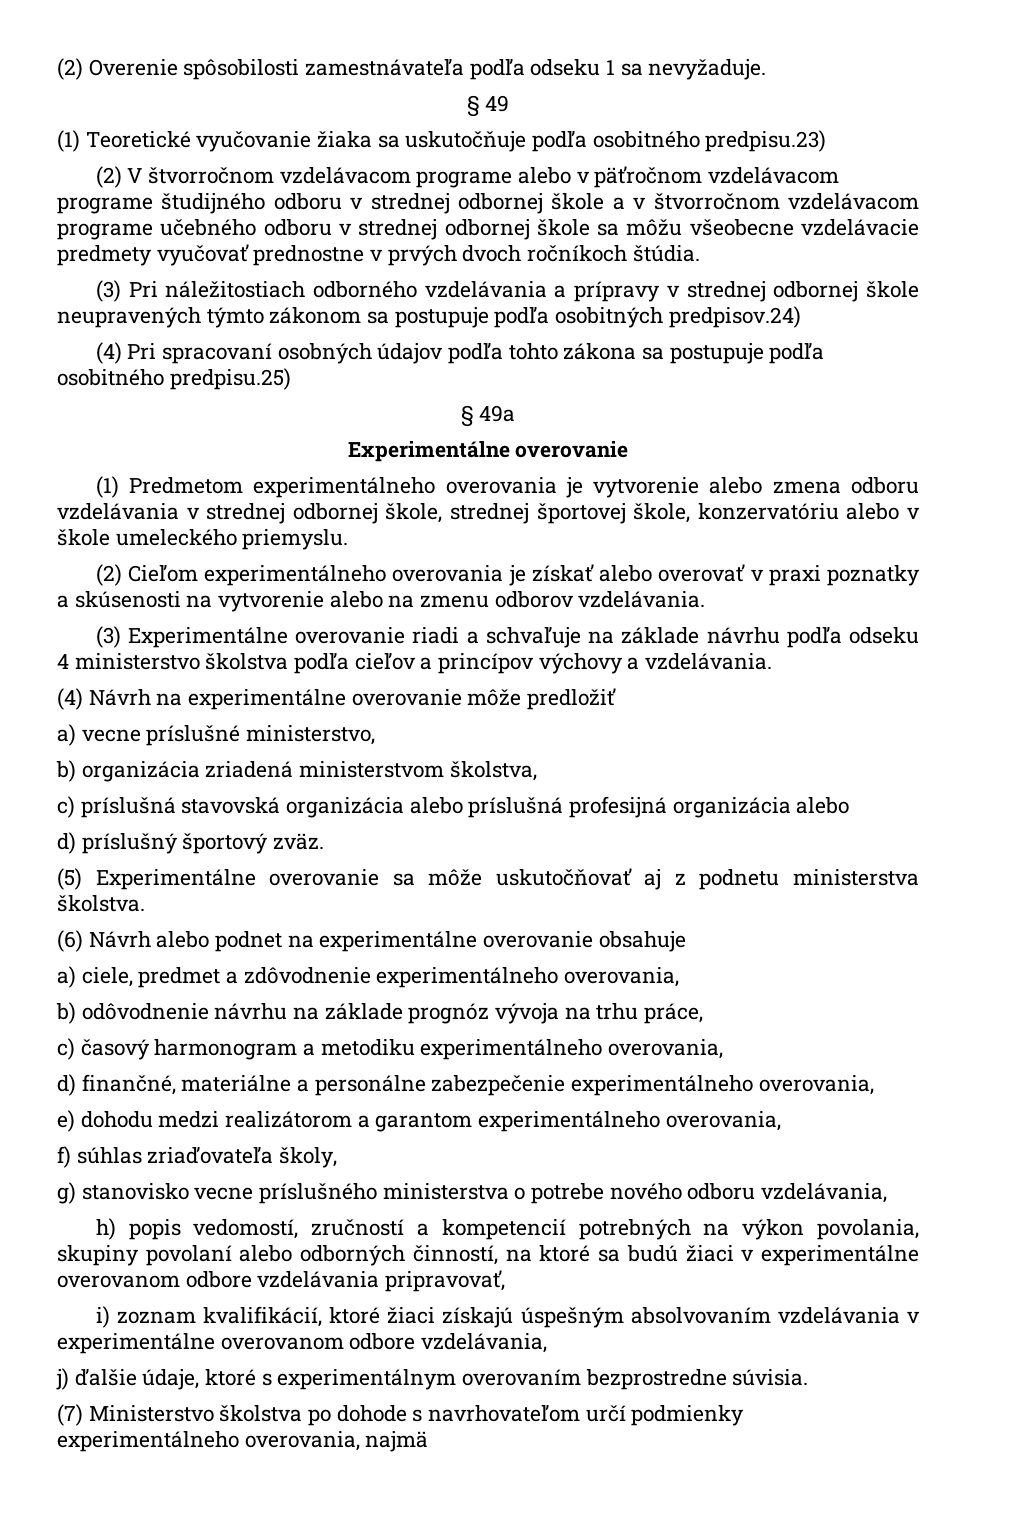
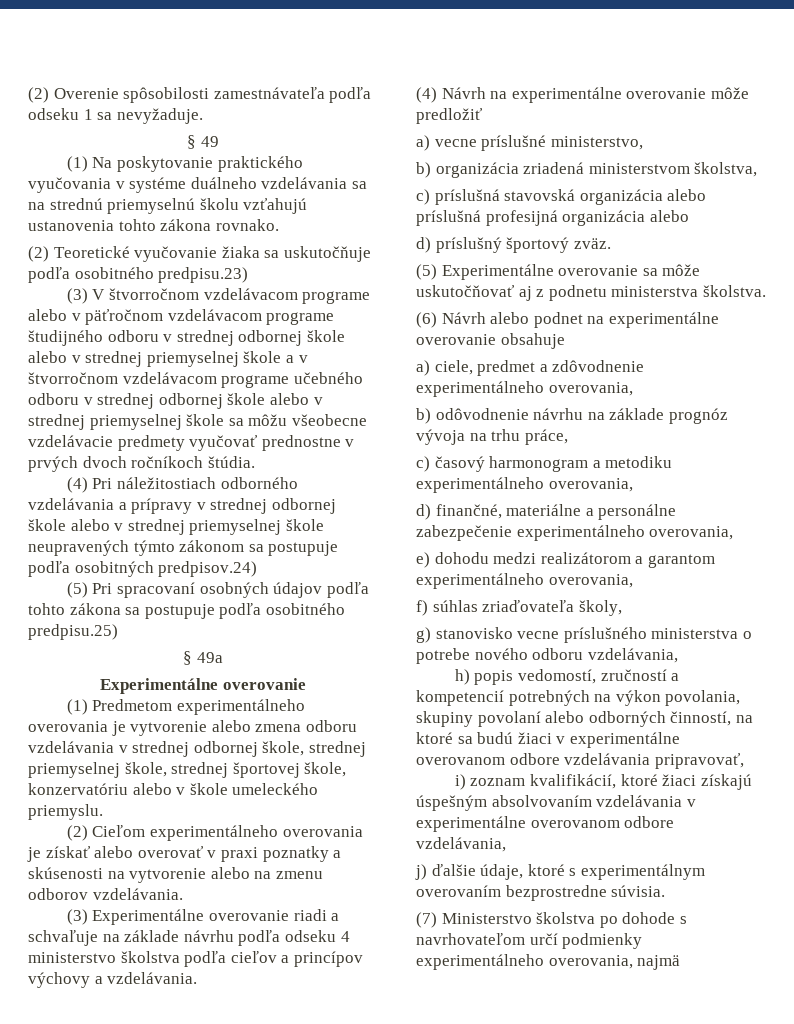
(80, 141) none -> [92,156,303,172] [28,177,367,193] [28,198,308,214] [28,219,279,231] [28,246,49,262] Na poskytovanie praktického vyučovania v systéme duálneho vzdelávania sa na strednú priemyselnú školu vzťahujú ustanovenia tohto zákona rovnako. // (2)
[95,166,122,188] (2) -> [66,288,88,304] (3)
(605, 201) none -> [28,351,282,367] alebo v strednej priemyselnej škole
(590, 227) none -> [269,393,323,405] [28,414,225,430] alebo v strednej priemyselnej škole
[95,280,121,302] (3) -> [66,477,88,493] (4)
(919, 289) none -> [70,519,324,535] alebo v strednej priemyselnej škole
[95,342,122,364] (4) -> [66,582,88,598] (5)
(529, 513) none -> [28,762,229,778] priemyselnej škole, strednej

